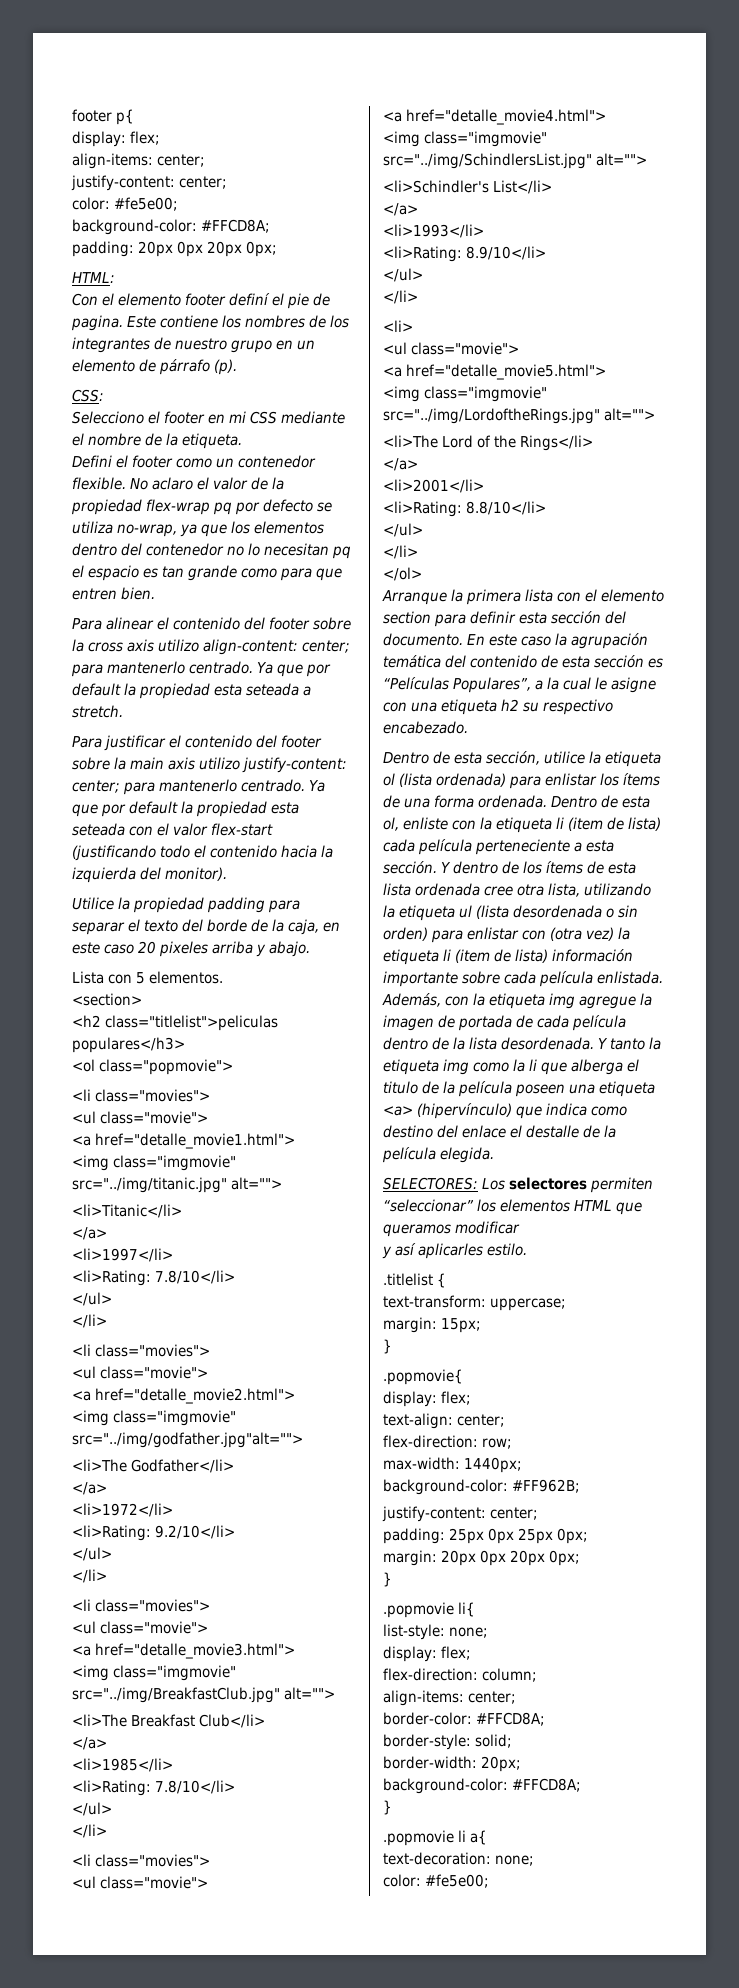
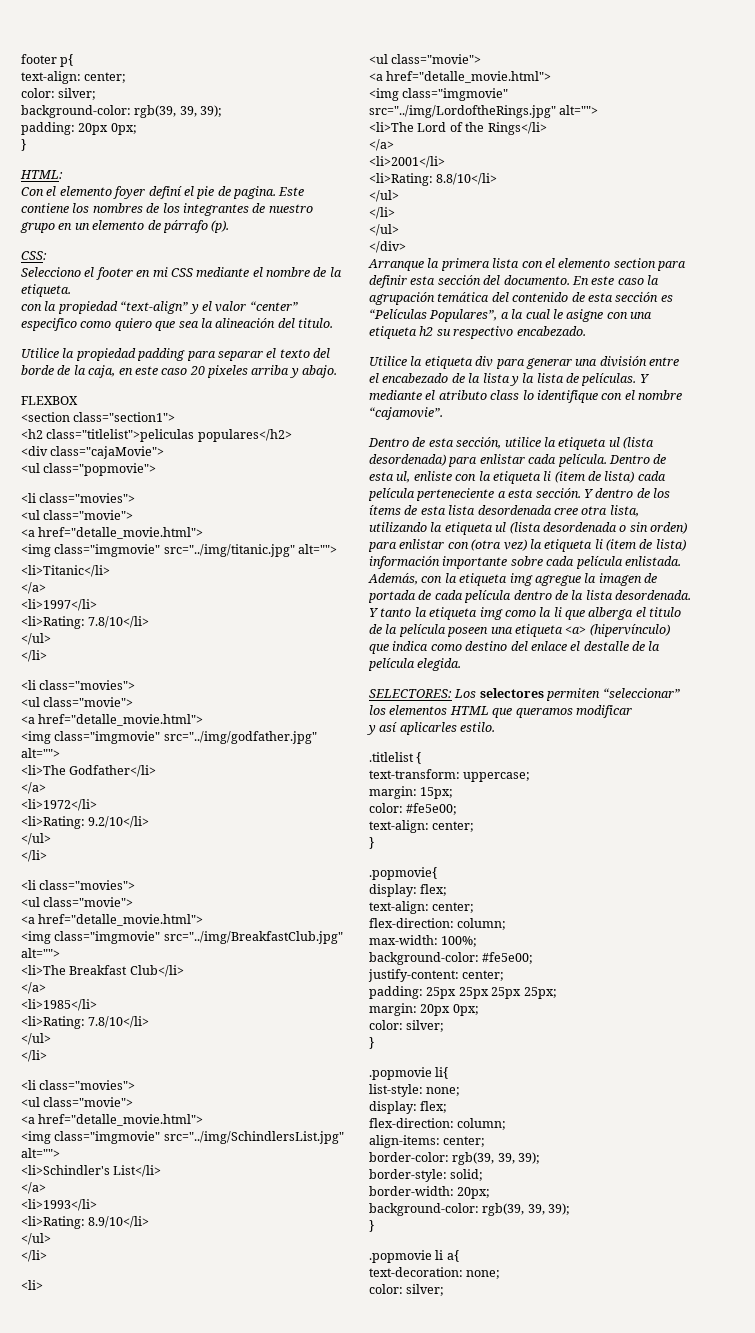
[72,131,161,147] [72,153,206,169] [71,175,175,191] display: flex; // align-items: center; // justify-content: -> [21,71,81,84] text-align:
[114,197,179,211] [72,219,271,235] #fe5e00; // background-color: #FFCD8A; -> [58,88,97,100] [21,105,223,118] silver; // background-color: rgb(39, 39, 39);
[177,241,278,257] 0px 20px 0px; -> [110,123,137,135] [21,139,26,151] 0px; // }
[185,293,227,306] footer -> [113,186,146,199] foyer
[72,455,317,468] [72,477,285,490] [71,499,333,515] [72,521,325,537] [72,543,352,559] [72,565,343,581] [72,587,156,600] [72,617,352,630] [72,639,351,655] [71,661,332,677] [72,683,312,699] [72,705,123,718] [72,735,323,751] [72,757,348,773] [72,779,326,795] [72,801,300,817] [72,823,274,836] [72,845,334,861] [72,867,228,883] Defini el footer como un contenedor flexible. No aclaro el valor de la propiedad flex-wrap pq por defecto se utiliza no-wrap, ya que los elementos dentro del contenedor no lo necesitan pq el espacio es tan grande como para que entren bien. // Para alinear el contenido del footer sobre la cross axis utilizo align-content: center; para mantenerlo centrado. Ya que por default la propiedad esta seteada a stretch. // Para justificar el contenido del footer sobre la main axis utilizo justify-content: center; para mantenerlo centrado. Ya que por default la propiedad esta seteada con el valor flex-start (justificando todo el contenido hacia la izquierda del monitor). -> [21,301,298,314] [21,318,333,331] con la propiedad “text-align” y el valor “center” especifico como quiero que sea la alineación del titulo.
[72,971,224,984] [72,993,142,1006] [72,1015,279,1031] [72,1037,185,1053] [72,1059,95,1072] Lista con 5 elementos. // <section> // <h2 class="titlelist">peliculas populares</h3> // <ol -> [21,396,78,405] [21,412,176,422] [21,429,292,442] [21,446,165,459] [21,463,40,473] FLEXBOX // <section class="section1"> // <h2 class="titlelist">peliculas populares</h2> // <div class="cajaMovie"> // <ul
[95,1133,296,1149] href="detalle_movie1.html"> -> [38,527,204,539] href="detalle_movie.html">
[95,1388,296,1404] [72,1410,237,1426] [72,1432,303,1448] href="detalle_movie2.html"> // <img class="imgmovie" src="../img/godfather.jpg"alt=""> -> [38,714,204,726] [21,731,317,744] [21,748,60,758] href="detalle_movie.html"> // <img class="imgmovie" src="../img/godfather.jpg" alt="">
[95,1643,296,1659] href="detalle_movie3.html"> -> [38,914,204,926] href="detalle_movie.html">
[406,109,607,125] href="detalle_movie4.html"> -> [38,1114,204,1126] href="detalle_movie.html">
[406,364,607,380] href="detalle_movie5.html"> -> [386,71,552,83] href="detalle_movie.html">
[383,567,422,581] </ol> -> [369,224,399,236] [369,241,406,253] </ul> // </div>
(468, 727) none -> [369,356,679,369] [369,373,649,386] [369,390,682,403] [369,407,443,420] // Utilice la etiqueta div para generar una división entre el encabezado de la lista y la lista de películas. Y mediante el atributo class lo identifique con el nombre “cajamovie”.
[383,773,661,789] [383,795,651,808] [383,817,399,831] ol (lista ordenada) para enlistar los ítems de una forma ordenada. Dentro de esta ol, -> [608,437,654,449] [369,454,667,467] [369,471,411,483] ul (lista desordenada) para enlistar cada película. Dentro de esta ul,
[415,883,481,896] ordenada -> [477,505,552,515] desordenada
(482, 1325) none -> [369,803,458,815] [369,820,475,833] // color: #fe5e00; // text-align: center;
[482,1438,513,1449] row; -> [457,918,507,930] column;
[464,1457,523,1473] [383,1479,581,1495] 1440px; // background-color: #FF962B; -> [441,936,478,947] [369,952,534,965] 100%; // background-color: #fe5e00;
[488,1528,589,1544] 0px 25px 0px; -> [458,987,557,999] 25px 25px 25px;
[480,1550,581,1566] 0px 20px 0px; -> [452,1004,479,1016] [369,1020,445,1032] 0px; // color: silver;
[476,1712,546,1726] #FFCD8A; -> [452,1152,541,1165] rgb(39, 39, 39);
[512,1778,582,1792] #FFCD8A; -> [482,1203,571,1216] rgb(39, 39, 39);
[425,1874,490,1888] #fe5e00; -> [406,1284,445,1296] silver;

